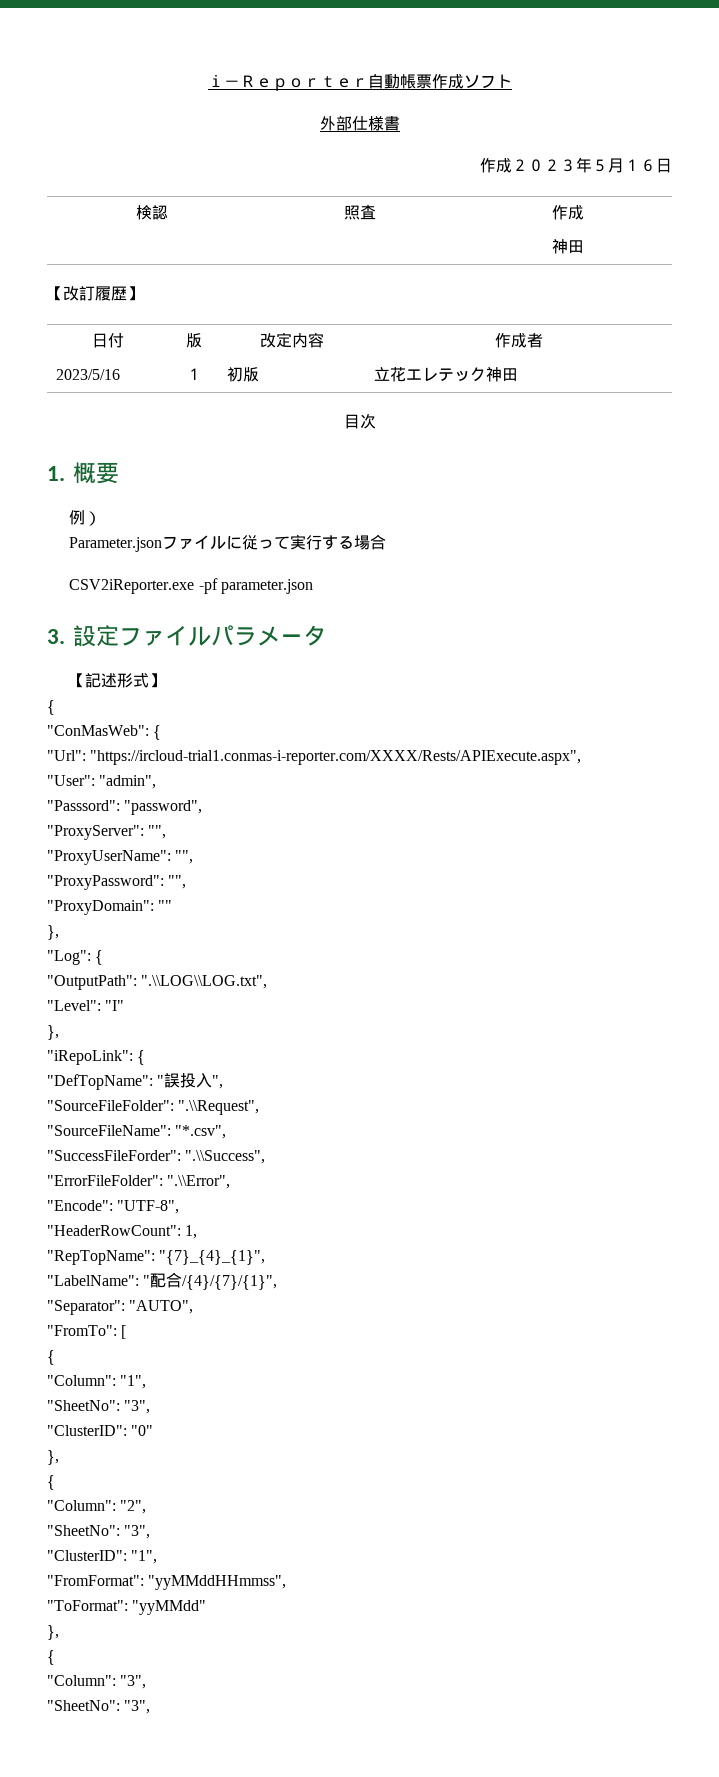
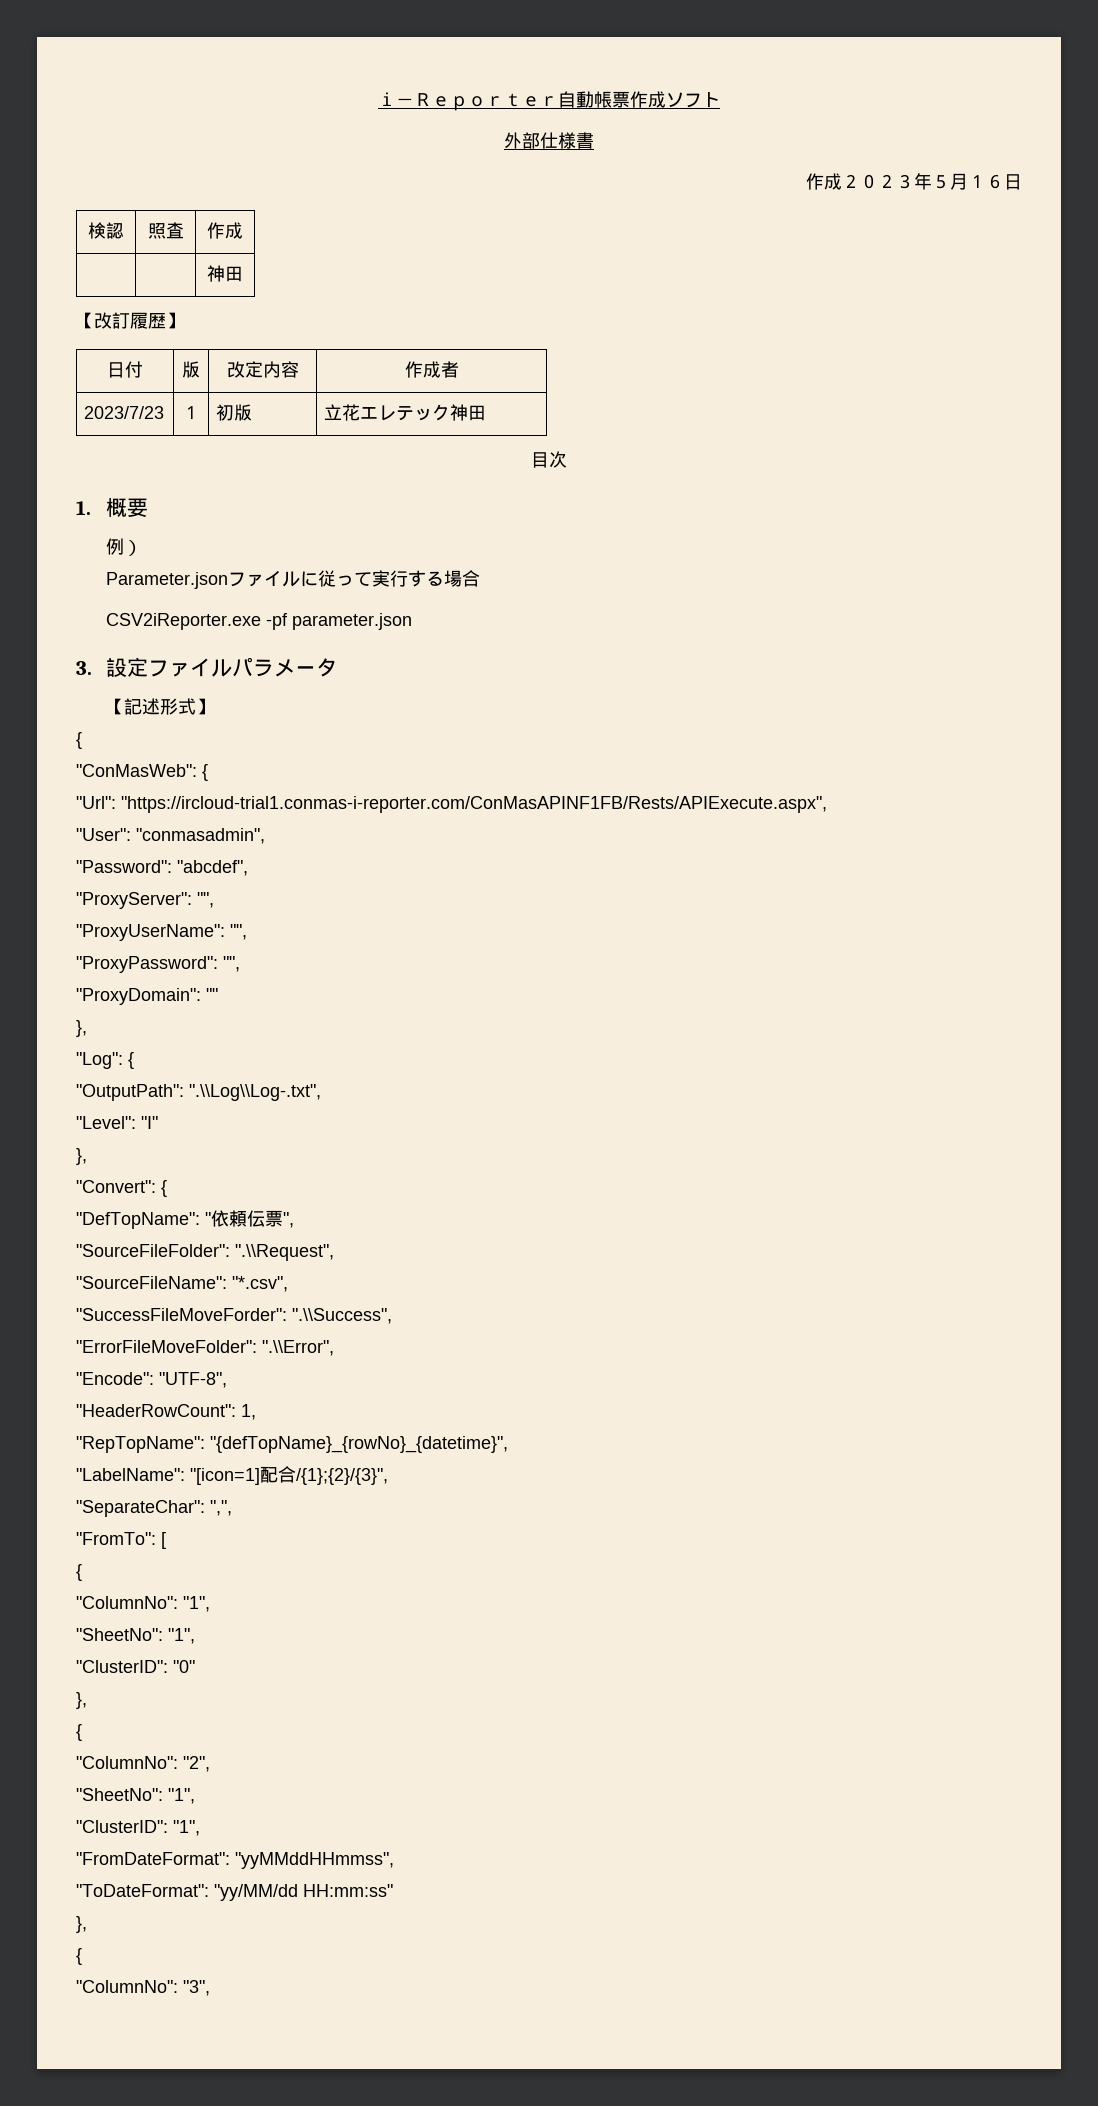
[55,369,120,380] 2023/5/16 -> [84,406,165,419] 2023/7/23
[90,750,582,765] "https://ircloud-trial1.conmas-i-reporter.com/XXXX/Rests/APIExecute.aspx", -> [121,796,827,813] "https://ircloud-trial1.conmas-i-reporter.com/ConMasAPINF1FB/Rests/APIExecute.aspx",
[99,775,157,789] [47,800,203,815] "admin", // "Passsord": "password", -> [136,828,265,844] [76,860,248,876] "conmasadmin", // "Password": "abcdef",
[141,975,268,989] ".\\LOG\\LOG.txt", -> [189,1084,321,1101] ".\\Log\\Log-.txt",
[47,1050,133,1065] "iRepoLink": -> [76,1180,156,1193] "Convert":
[164,1073,213,1088] 誤投入 -> [211,1210,283,1227] 依頼伝票
[47,1150,181,1161] "SuccessFileForder": -> [76,1308,287,1321] "SuccessFileMoveForder":
[47,1175,163,1186] "ErrorFileFolder": -> [76,1340,257,1353] "ErrorFileMoveFolder":
[159,1250,266,1265] "{7}_{4}_{1}", -> [210,1436,508,1453] "{defTopName}_{rowNo}_{datetime}",
[143,1272,278,1290] [47,1300,194,1315] "配合/{4}/{7}/{1}", // "Separator": "AUTO", -> [190,1466,388,1485] [76,1500,232,1517] "[icon=1]配合/{1};{2}/{3}", // "SeparateChar": ",",
[47,1375,116,1386] "Column": -> [76,1596,178,1609] "ColumnNo":
[124,1400,151,1414] "3", -> [168,1628,195,1644] "1",
[47,1500,116,1511] "Column": -> [76,1756,178,1769] "ColumnNo":
[124,1525,151,1539] "3", -> [168,1788,195,1804] "1",
[47,1575,144,1586] "FromFormat": -> [76,1852,230,1865] "FromDateFormat":
[47,1600,207,1615] [47,1625,59,1640] [47,1650,55,1665] [47,1675,147,1689] [47,1700,151,1714] "ToFormat": "yyMMdd" // }, // { // "Column": "3", // "SheetNo": "3", -> [76,1884,393,1901] [76,1916,87,1933] [76,1948,82,1965] [76,1980,210,1996] "ToDateFormat": "yy/MM/dd HH:mm:ss" // }, // { // "ColumnNo": "3",

